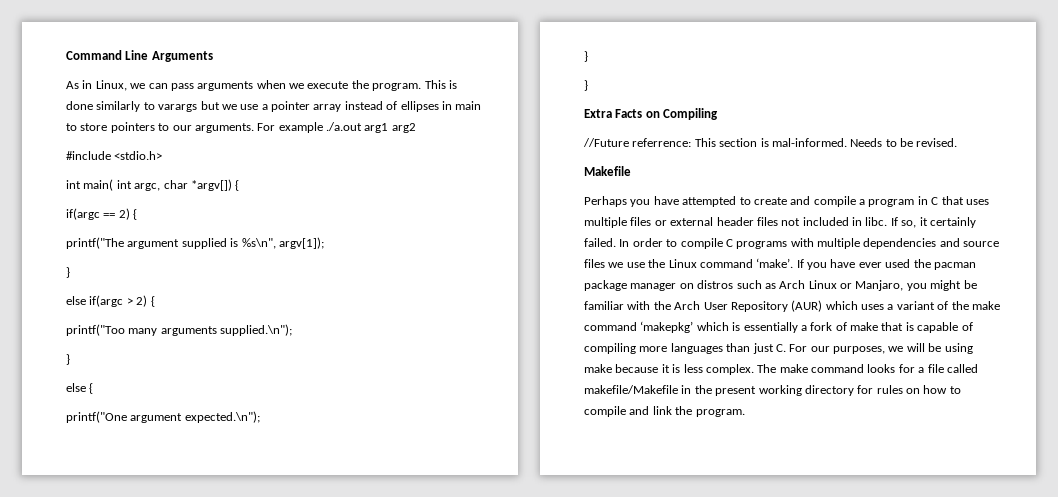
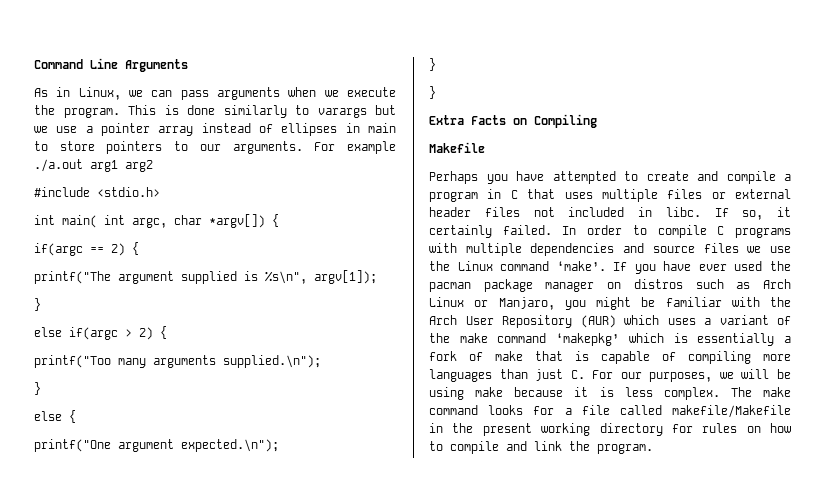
[583,138,958,147] // //Future referrence: This section is mal-informed. Needs to be revised. -> (597, 121) none

